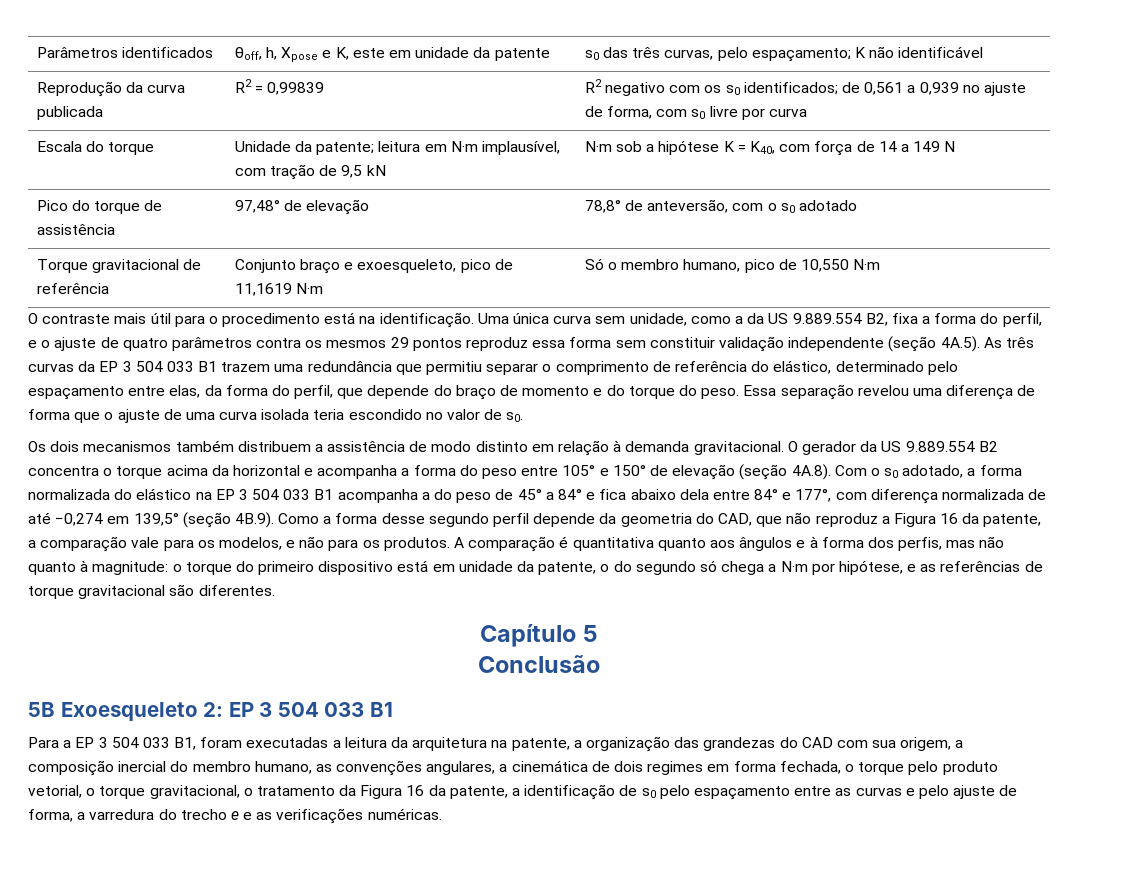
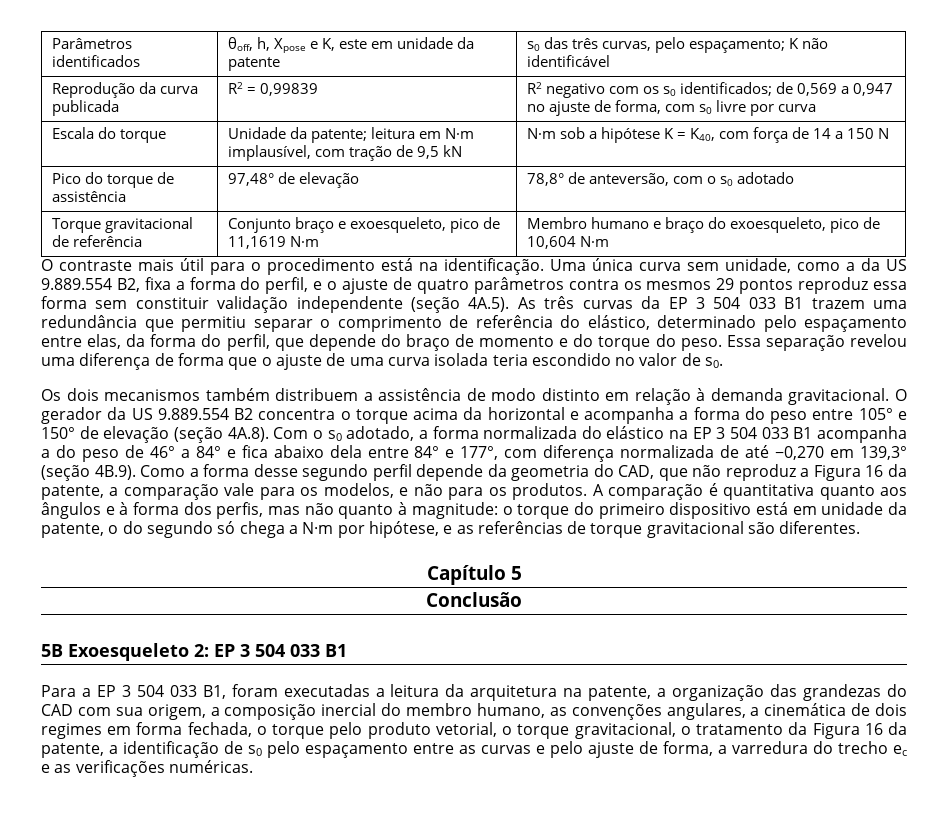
[864,82,959,95] 0,561 a 0,939 -> [796,83,893,96] 0,569 a 0,947
[913,141,941,152] 149 -> [846,128,874,139] 150
[584,258,850,273] Só o membro humano, pico de 10,550 -> [526,217,880,233] [526,236,576,249] Membro humano e braço do exoesqueleto, pico de 10,604
[517,489,542,500] 45° -> [149,446,175,458] 46°
[55,513,179,526] −0,274 em 139,5° -> [775,446,908,460] −0,270 em 139,3°
[230,811,239,820] e -> [893,745,907,756] ec

